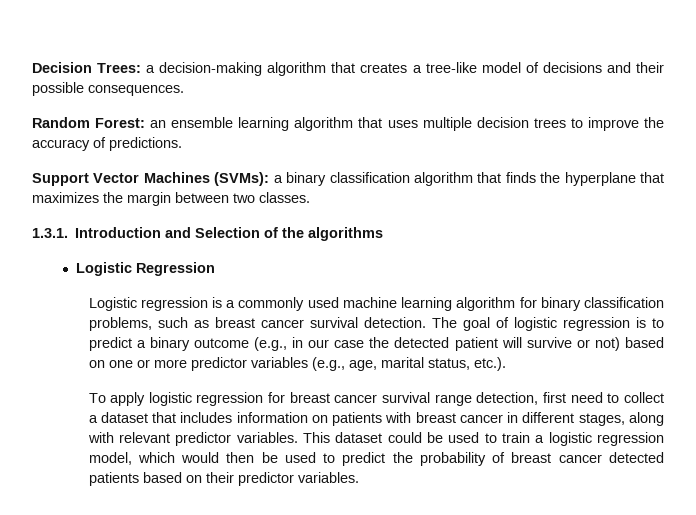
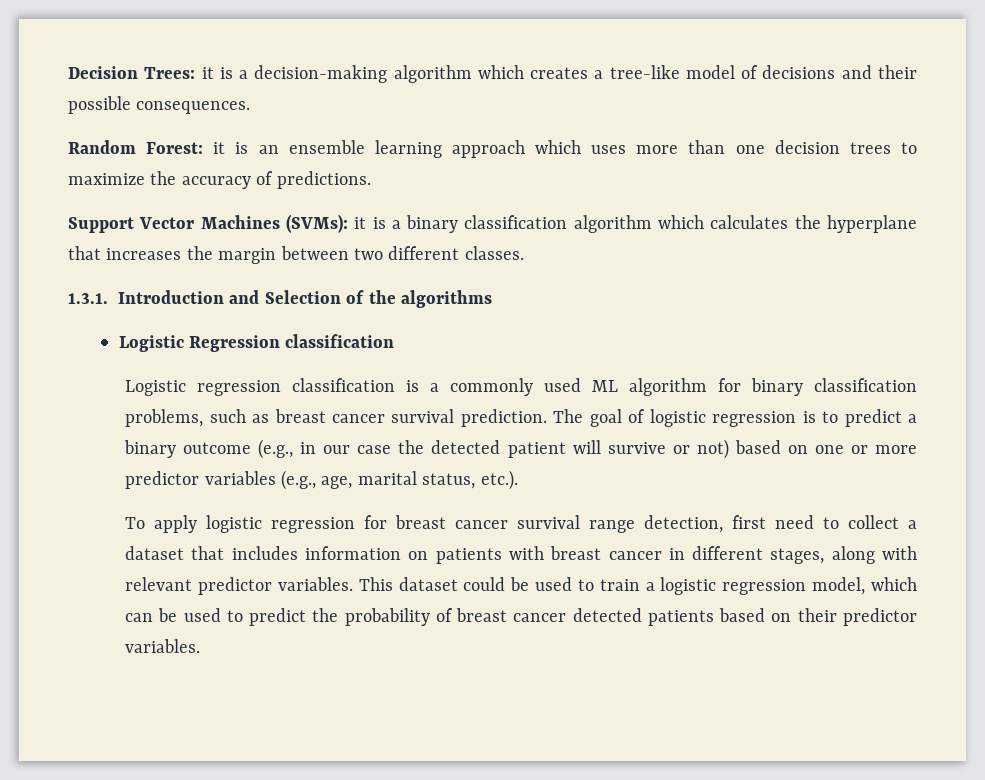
(142, 68) none -> [201,67,233,79] it is
[331,62,356,73] that -> [477,65,524,79] which
(146, 123) none -> [213,142,249,154] it is
[294,117,472,131] algorithm that uses multiple -> [451,140,765,158] approach which uses more than one
[587,117,639,131] improve -> [68,173,145,185] maximize
(270, 179) none -> [354,217,386,229] it is
[477,172,536,183] that finds -> [658,215,789,229] which calculates
[32,192,99,203] maximizes -> [106,248,182,260] increases
(255, 198) none -> [388,246,460,260] different
(216, 269) none -> [285,334,395,348] classification
(208, 304) none -> [292,378,396,392] classification
[342,297,453,311] machine learning -> [592,380,619,392] ML
[363,317,426,328] detection. -> [460,409,547,427] prediction.
[181,452,255,463] would then -> [125,613,154,622] can

